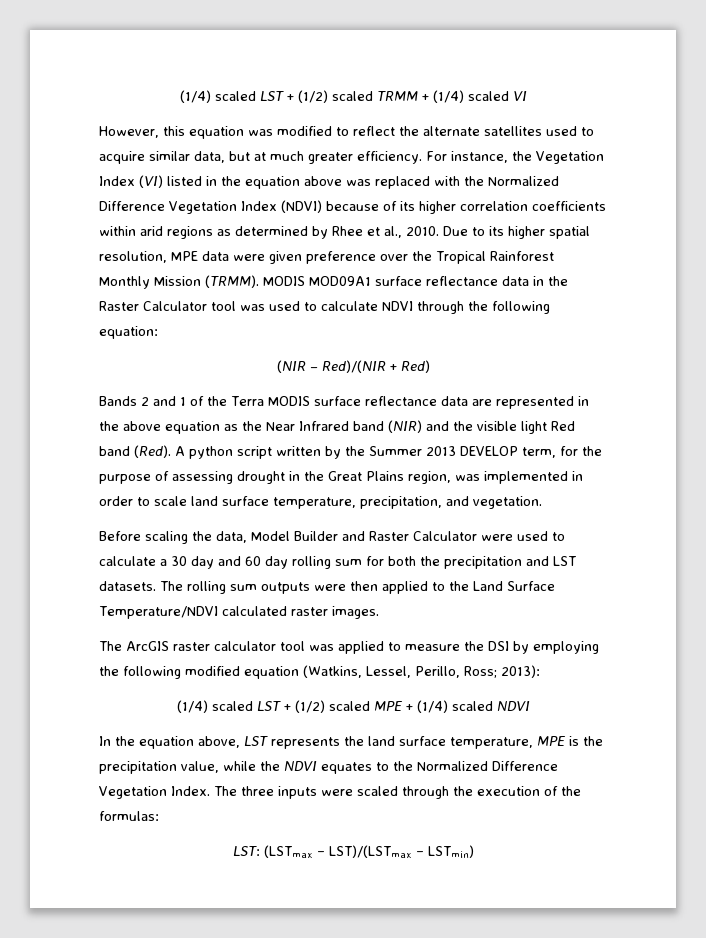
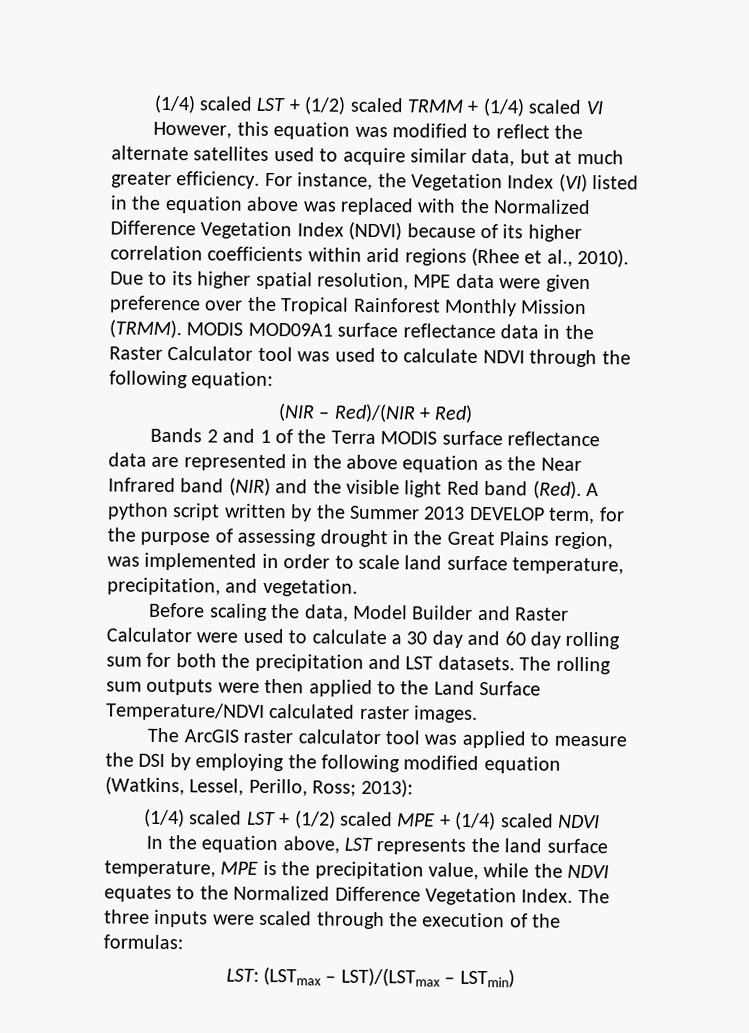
[217,226,363,239] as determined by Rhee -> [470,247,520,267] (Rhee
[406,226,439,236] 2010. -> [577,248,630,268] 2010).

